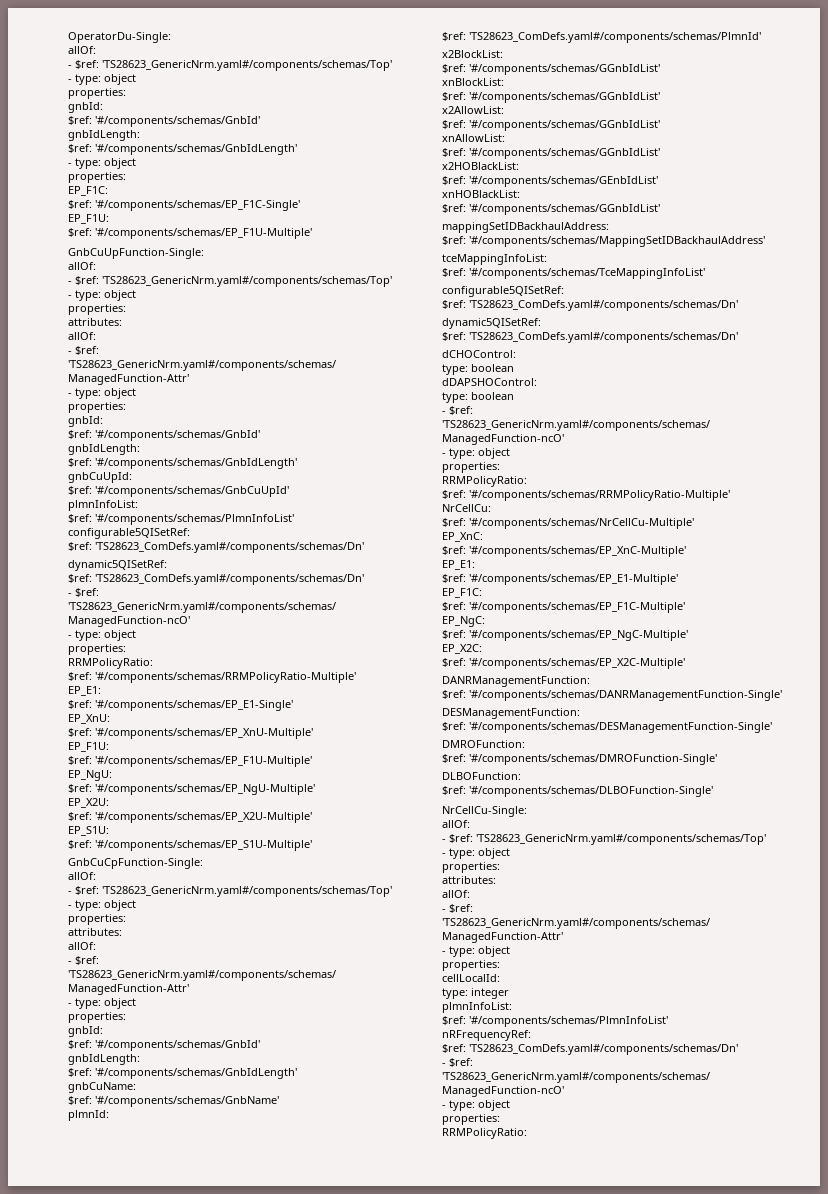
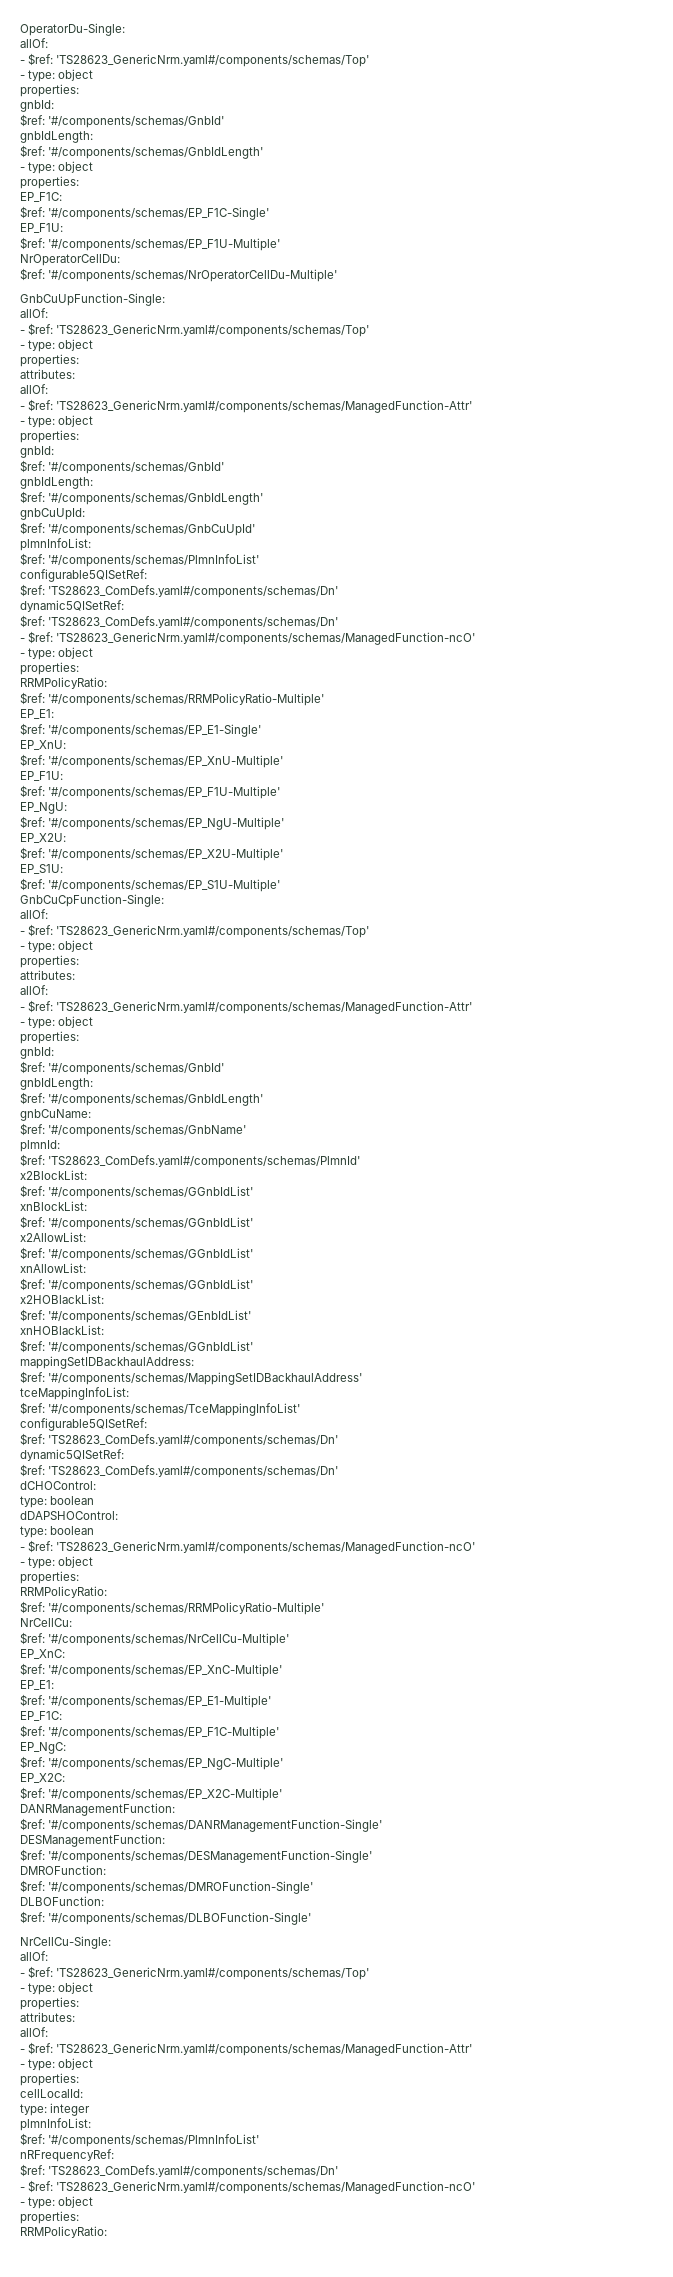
(312, 233) none -> [20,254,120,266] [20,268,338,282] // NrOperatorCellDu: // $ref: '#/components/schemas/NrOperatorCellDu-Multiple'

